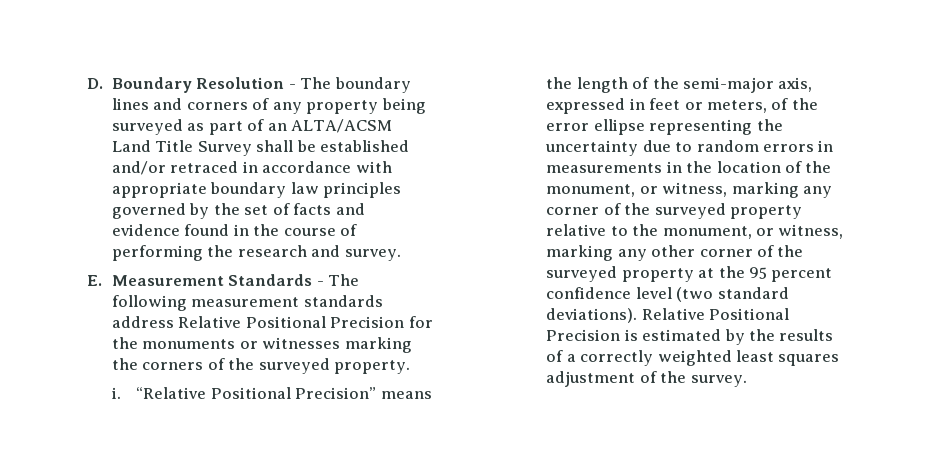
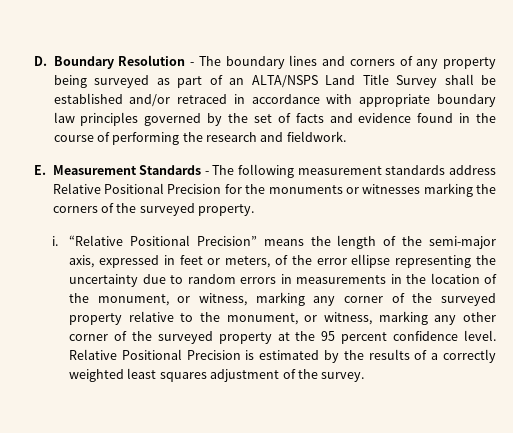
[291,119,393,133] ALTA/ACSM -> [251,75,318,88] ALTA/NSPS
[344,249,401,261] survey. -> [286,131,346,142] fieldwork.
[635,287,789,302] [546,308,638,323] level (two standard deviations). -> [463,330,496,341] level.

